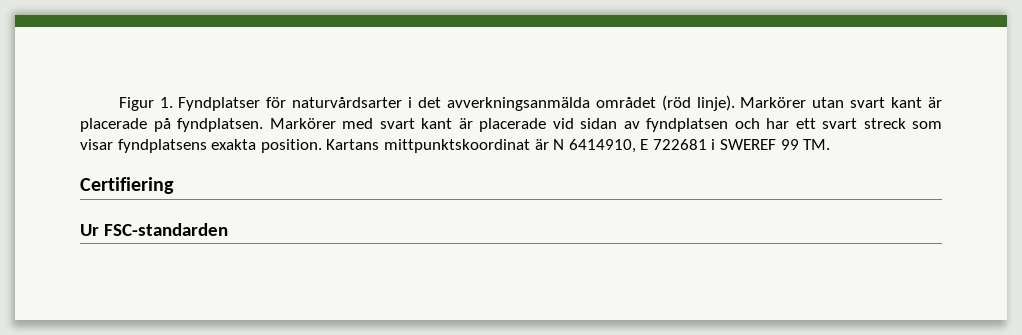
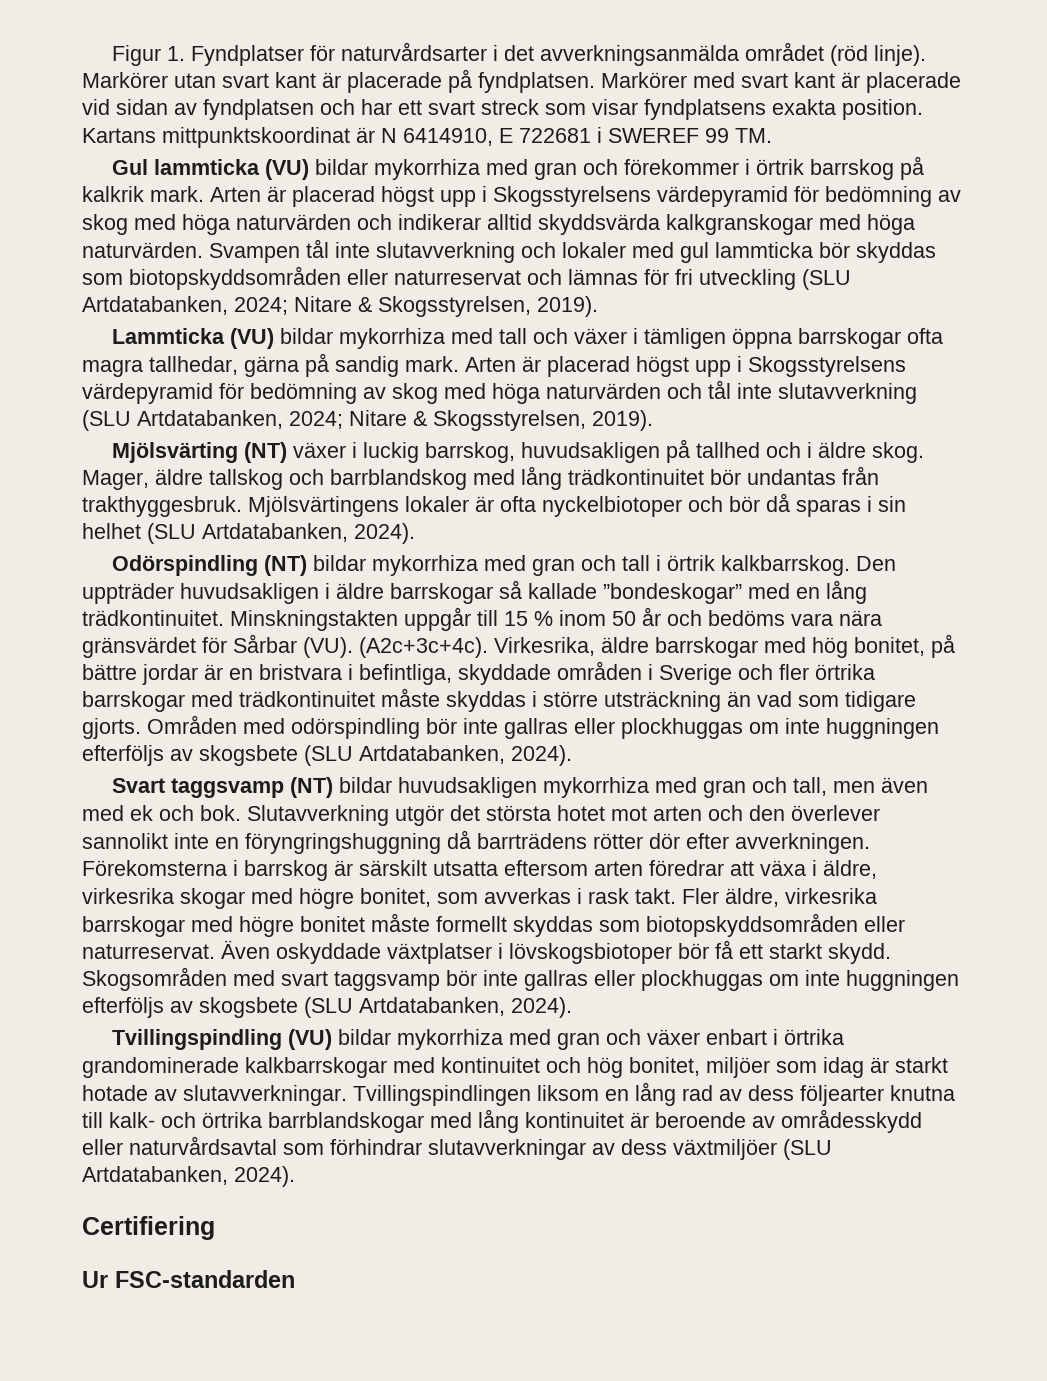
(831, 144) none -> [112,156,925,180] [82,186,961,207] [82,214,915,235] [82,239,936,263] [82,266,851,290] [82,296,598,317] [112,328,944,349] [82,353,906,377] [82,380,917,404] [82,410,653,431] [112,439,925,463] [82,466,879,490] [82,493,906,517] [82,523,415,544] [112,555,897,576] [82,580,867,604] [82,607,882,631] [82,634,955,658] [82,661,875,685] [82,688,916,712] [82,715,939,739] [82,745,572,766] [112,777,929,798] [82,805,880,826] [82,830,870,854] [82,860,877,881] [82,888,877,909] [82,913,905,937] [82,940,891,964] [82,967,959,991] [82,997,572,1018] [112,1029,845,1050] [82,1057,948,1078] [82,1082,955,1106] [82,1109,922,1133] [82,1136,832,1160] [82,1166,295,1187] // Gul lammticka (VU) bildar mykorrhiza med gran och förekommer i örtrik barrskog på kalkrik mark. Arten är placerad högst upp i Skogsstyrelsens värdepyramid för bedömning av skog med höga naturvärden och indikerar alltid skyddsvärda kalkgranskogar med höga naturvärden. Svampen tål inte slutavverkning och lokaler med gul lammticka bör skyddas som biotopskyddsområden eller naturreservat och lämnas för fri utveckling (SLU Artdatabanken, 2024; Nitare & Skogsstyrelsen, 2019). // Lammticka (VU) bildar mykorrhiza med tall och växer i tämligen öppna barrskogar ofta magra tallhedar, gärna på sandig mark. Arten är placerad högst upp i Skogsstyrelsens värdepyramid för bedömning av skog med höga naturvärden och tål inte slutavverkning (SLU Artdatabanken, 2024; Nitare & Skogsstyrelsen, 2019). // Mjölsvärting (NT) växer i luckig barrskog, huvudsakligen på tallhed och i äldre skog. Mager, äldre tallskog och barrblandskog med lång trädkontinuitet bör undantas från trakthyggesbruk. Mjölsvärtingens lokaler är ofta nyckelbiotoper och bör då sparas i sin helhet (SLU Artdatabanken, 2024). // Odörspindling (NT) bildar mykorrhiza med gran och tall i örtrik kalkbarrskog. Den uppträder huvudsakligen i äldre barrskogar så kallade ”bondeskogar” med en lång trädkontinuitet. Minskningstakten uppgår till 15 % inom 50 år och bedöms vara nära gränsvärdet för Sårbar (VU). (A2c+3c+4c). Virkesrika, äldre barrskogar med hög bonitet, på bättre jordar är en bristvara i befintliga, skyddade områden i Sverige och fler örtrika barrskogar med trädkontinuitet måste skyddas i större utsträckning än vad som tidigare gjorts. Områden med odörspindling bör inte gallras eller plockhuggas om inte huggningen efterföljs av skogsbete (SLU Artdatabanken, 2024). // Svart taggsvamp (NT) bildar huvudsakligen mykorrhiza med gran och tall, men även med ek och bok. Slutavverkning utgör det största hotet mot arten och den överlever sannolikt inte en föryngringshuggning då barrträdens rötter dör efter avverkningen. Förekomsterna i barrskog är särskilt utsatta eftersom arten föredrar att växa i äldre, virkesrika skogar med högre bonitet, som avverkas i rask takt. Fler äldre, virkesrika barrskogar med högre bonitet måste formellt skyddas som biotopskyddsområden eller naturreservat. Även oskyddade växtplatser i lövskogsbiotoper bör få ett starkt skydd. Skogsområden med svart taggsvamp bör inte gallras eller plockhuggas om inte huggningen efterföljs av skogsbete (SLU Artdatabanken, 2024). // Tvillingspindling (VU) bildar mykorrhiza med gran och växer enbart i örtrika grandominerade kalkbarrskogar med kontinuitet och hög bonitet, miljöer som idag är starkt hotade av slutavverkningar. Tvillingspindlingen liksom en lång rad av dess följearter knutna till kalk- och örtrika barrblandskogar med lång kontinuitet är beroende av områdesskydd eller naturvårdsavtal som förhindrar slutavverkningar av dess växtmiljöer (SLU Artdatabanken, 2024).

